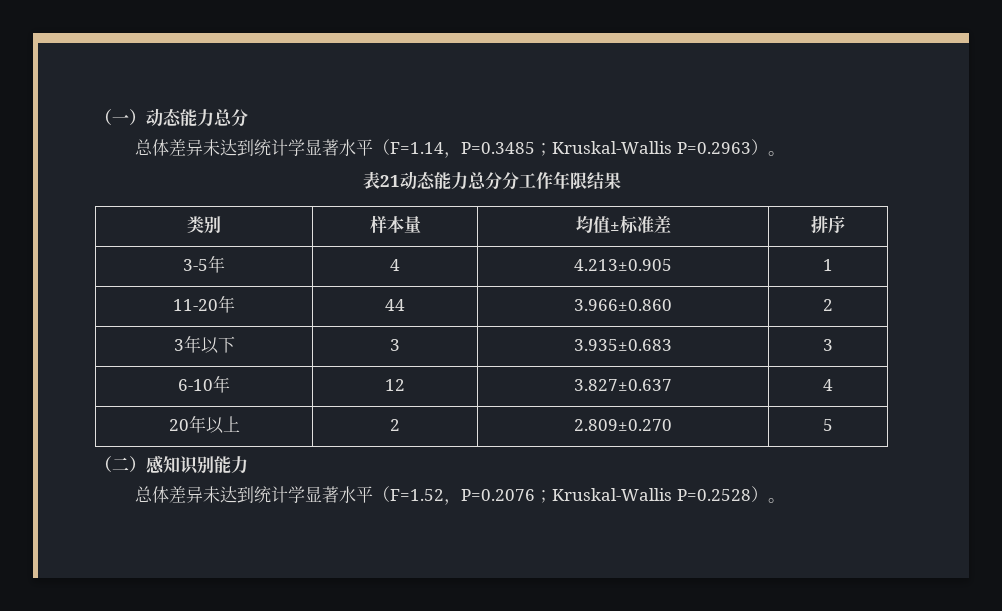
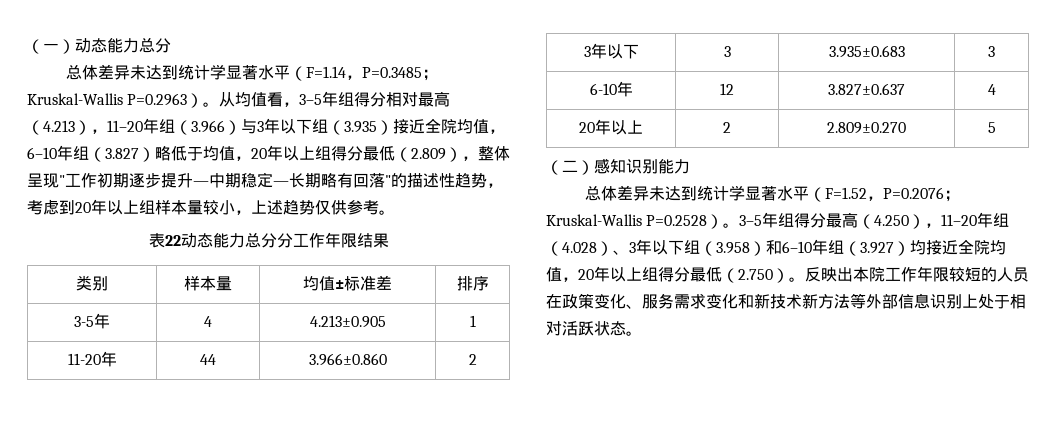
(785, 153) none -> [219,91,451,107] [27,118,505,135] [27,145,510,162] [27,172,503,188] [27,199,395,215] 从均值看，3–5年组得分相对最高（4.213），11–20年组（3.966）与3年以下组（3.935）接近全院均值，6–10年组（3.827）略低于均值，20年以上组得分最低（2.809），整体呈现"工作初期逐步提升—中期稳定—长期略有回落"的描述性趋势，考虑到20年以上组样本量较小，上述趋势仅供参考。
[379,175,400,187] 21 -> [165,235,181,246] 22
(785, 500) none -> [739,212,1010,229] [546,239,1006,256] [546,266,1029,283] [546,293,1026,309] [546,321,642,336] 3–5年组得分最高（4.250），11–20年组（4.028）、3年以下组（3.958）和6–10年组（3.927）均接近全院均值，20年以上组得分最低（2.750）。反映出本院工作年限较短的人员在政策变化、服务需求变化和新技术新方法等外部信息识别上处于相对活跃状态。

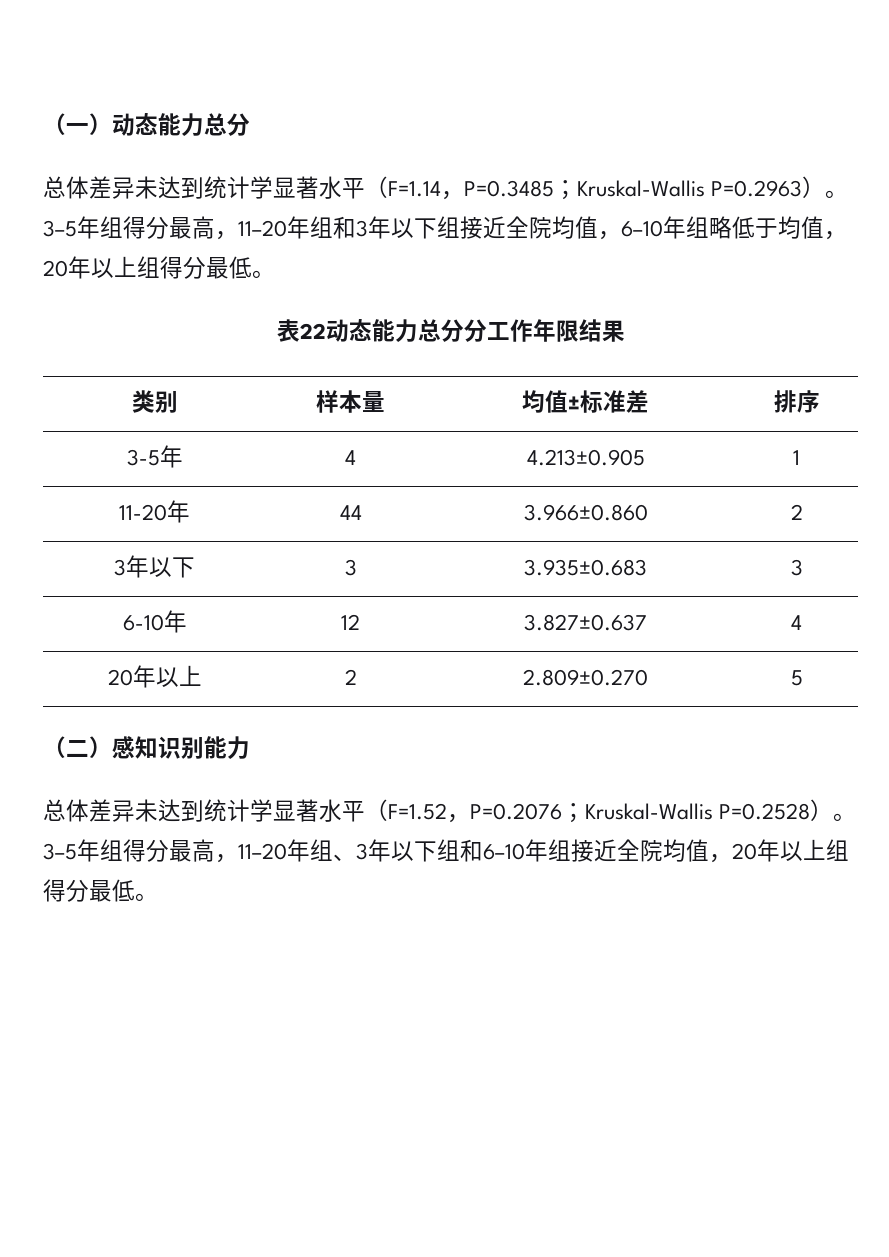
[219,91,451,107] [27,118,393,135] 从均值看，3–5年组得分相对最高（4.213），11–20年组（3.966）与3年以下组（3.935） -> [43,216,460,240] 3–5年组得分最高，11–20年组和3年以下组
[89,147,155,162] （3.827） -> (709, 227) none
[395,146,510,162] [27,172,503,188] [27,199,379,215] （2.809），整体呈现"工作初期逐步提升—中期稳定—长期略有回落"的描述性趋势，考虑到20年以上组样本量较小，上述趋势仅供参考 -> (252, 267) none
[858,212,1010,229] [546,241,613,256] （4.250），11–20年组（4.028） -> [215,839,333,863] ，11–20年组
[700,241,766,256] （3.958） -> (460, 850) none
[844,240,926,256] （3.927）均 -> (571, 850) none
[722,266,1029,283] [546,293,1026,309] [546,321,626,336] （2.750）。反映出本院工作年限较短的人员在政策变化、服务需求变化和新技术新方法等外部信息识别上处于相对活跃状态 -> (135, 890) none

